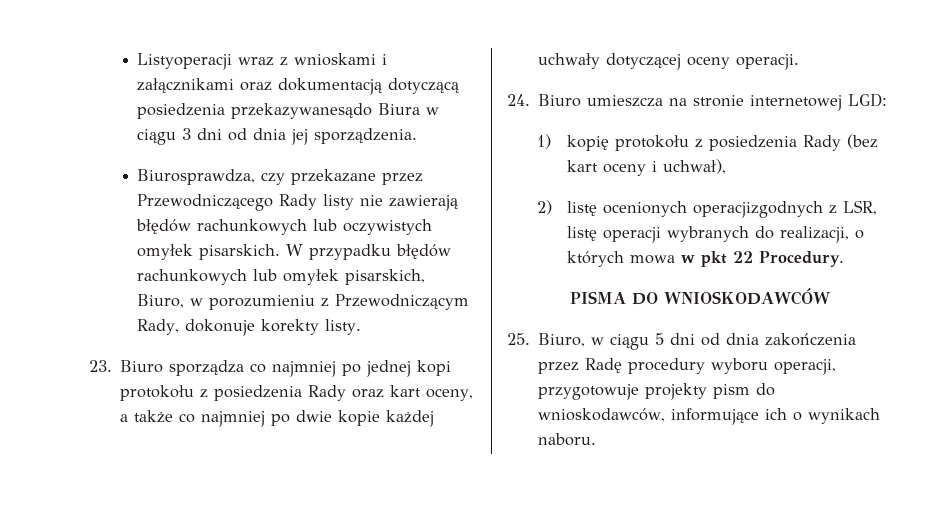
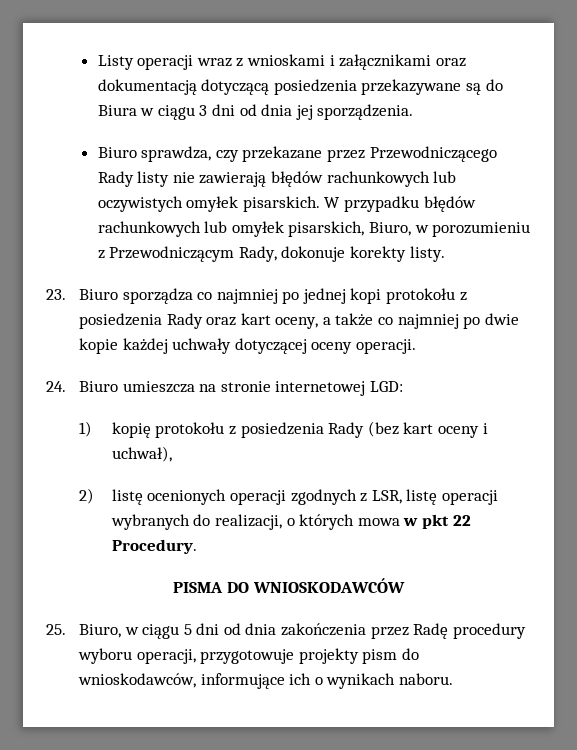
[137,53,233,70] Listyoperacji -> [97,55,194,70] Listy operacji
[231,103,373,119] przekazywanesądo -> [361,79,503,95] przekazywane są do
[137,169,256,185] Biurosprawdza, -> [97,146,212,162] Biuro sprawdza,
[693,201,824,218] operacjizgodnych -> [230,489,357,505] operacji zgodnych

